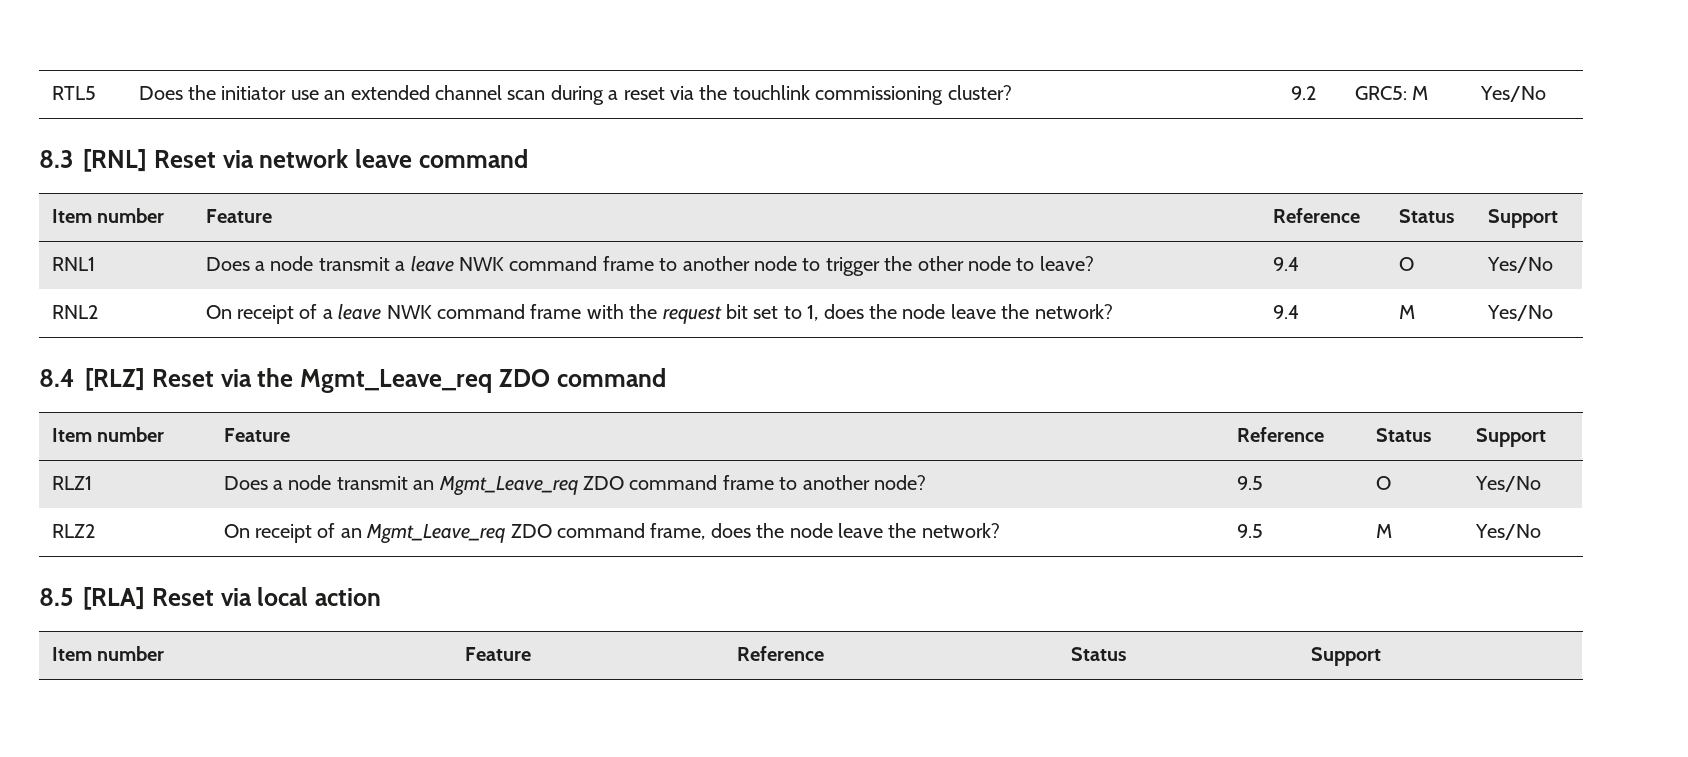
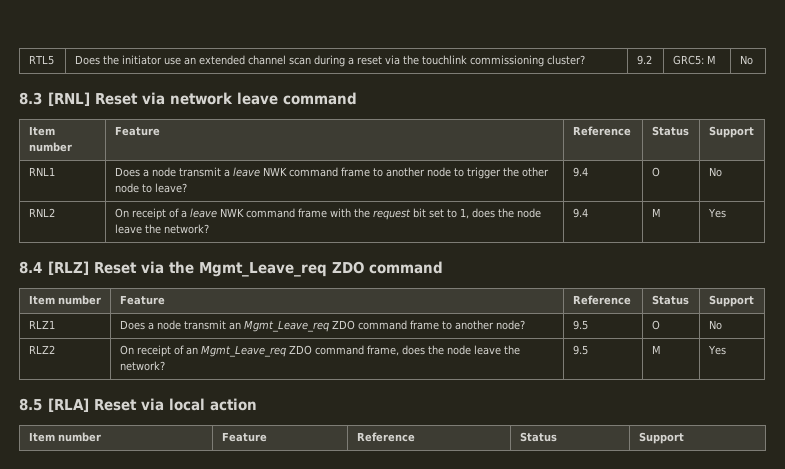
[1479,86,1546,102] Yes/No -> [739,55,753,65] No
[1486,257,1553,273] Yes/No -> [708,167,722,177] No
[1486,305,1553,321] Yes/No -> [707,208,726,218] Yes
[1474,476,1541,492] Yes/No -> [708,320,722,330] No
[1474,524,1541,540] Yes/No -> [707,345,726,355] Yes

